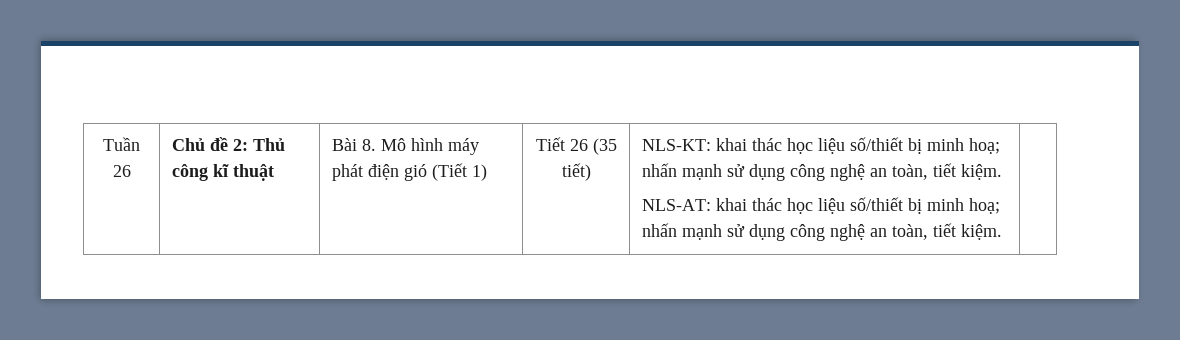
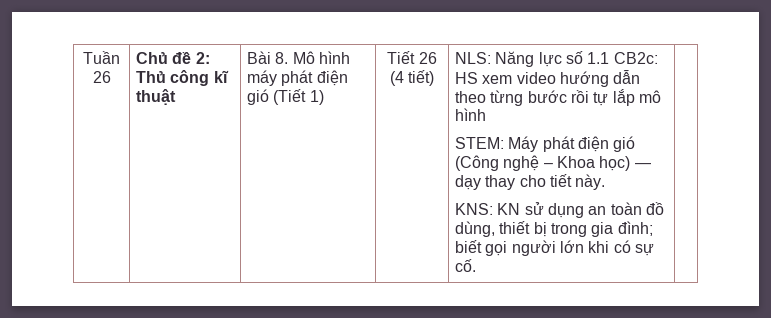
[592,138,617,155] (35 -> [389,71,404,86] (4
[642,137,1001,154] [642,163,1003,181] [642,197,1001,214] [642,223,1003,241] NLS-KT: khai thác học liệu số/thiết bị minh hoạ; nhấn mạnh sử dụng công nghệ an toàn, tiết kiệm. // NLS-AT: khai thác học liệu số/thiết bị minh hoạ; nhấn mạnh sử dụng công nghệ an toàn, tiết kiệm. -> [455,51,658,67] [455,70,641,87] [455,89,662,106] [455,108,487,121] [455,136,636,152] [455,155,651,171] [455,174,606,190] [455,202,665,218] [455,221,653,237] [455,240,655,256] [455,259,477,272] NLS: Năng lực số 1.1 CB2c: HS xem video hướng dẫn theo từng bước rồi tự lắp mô hình // STEM: Máy phát điện gió (Công nghệ – Khoa học) — dạy thay cho tiết này. // KNS: KN sử dụng an toàn đồ dùng, thiết bị trong gia đình; biết gọi người lớn khi có sự cố.

